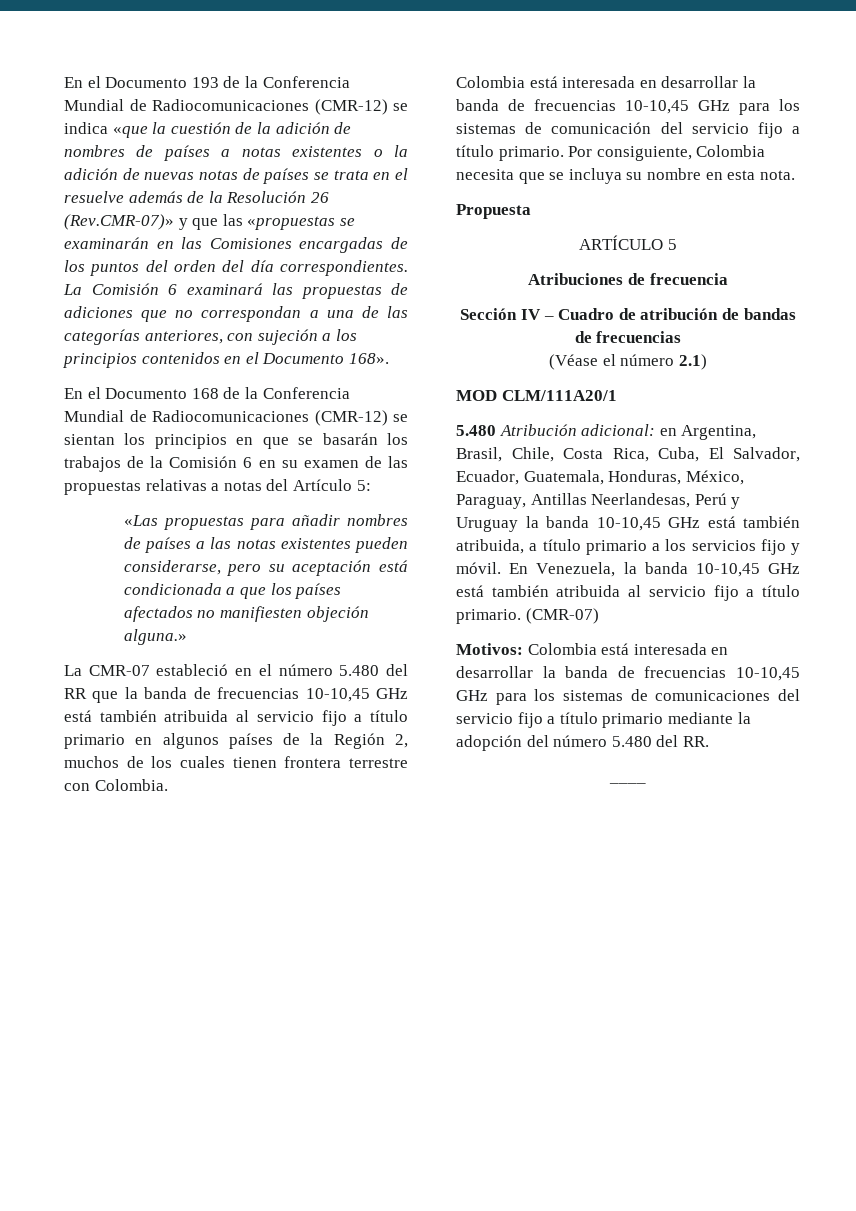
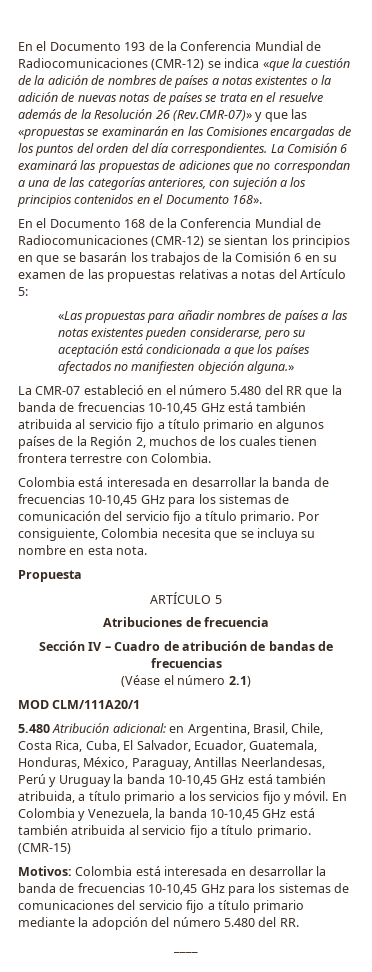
(529, 568) none -> [18,808,86,821] Colombia y
[525,608,599,624] (CMR-07) -> [18,843,71,854] (CMR-15)

